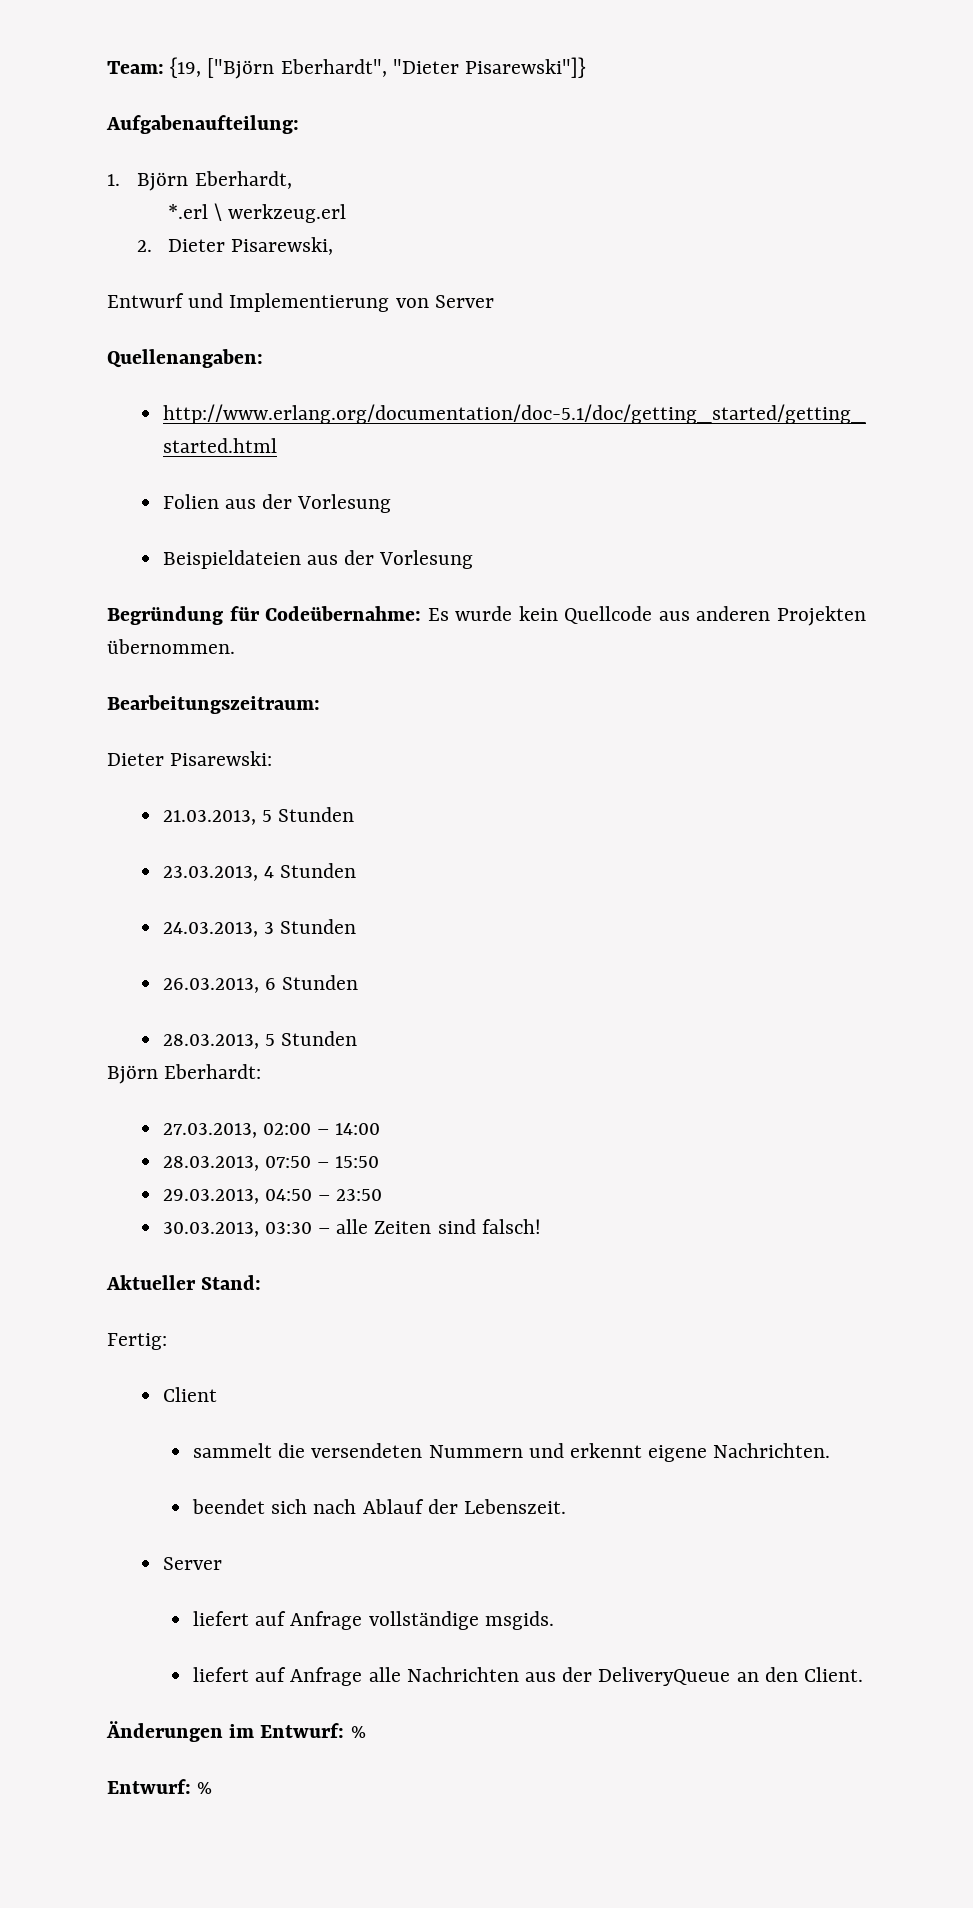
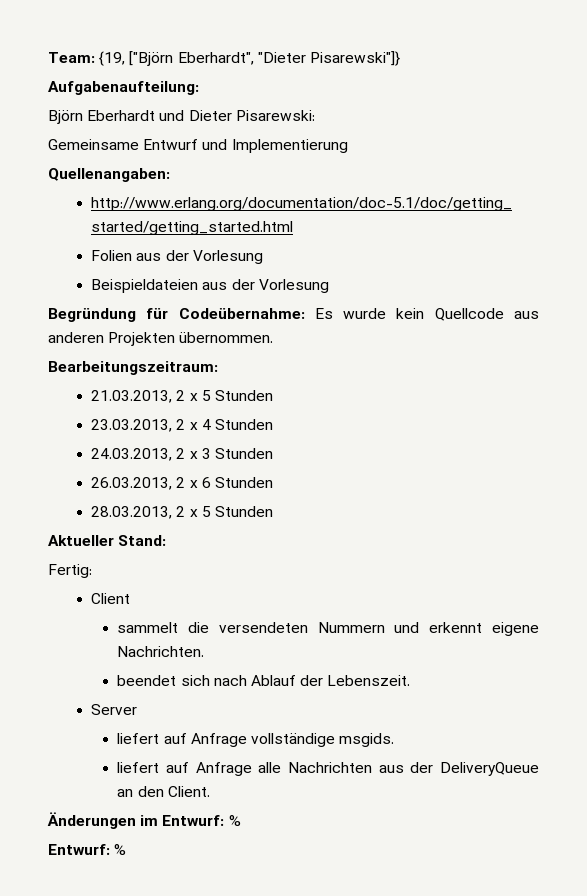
[107,171,292,191] [167,203,347,223] [137,237,333,255] 1. Björn Eberhardt, // *.erl \ werkzeug.erl // 2. Dieter Pisarewski, // -> [48,110,315,124] [48,139,139,150] Björn Eberhardt und Dieter Pisarewski: // Gemeinsame
[395,295,494,308] von Server -> (348, 146) none
[107,751,273,766] // Dieter Pisarewski: -> (218, 368) none
(256, 817) none -> [176,390,198,401] 2 x
(258, 873) none -> [176,419,198,430] 2 x
(258, 929) none -> [176,448,198,459] 2 x
(259, 985) none -> [176,477,198,488] 2 x
[264,1031,358,1046] [107,1064,262,1084] [162,1123,381,1138] [162,1156,380,1171] [162,1189,383,1204] [162,1219,541,1237] 5 Stunden // Björn Eberhardt: // 27.03.2013, 02:00 – 14:00 // 28.03.2013, 07:50 – 15:50 // 29.03.2013, 04:50 – 23:50 // 30.03.2013, 03:30 – alle Zeiten sind falsch! -> [176,506,273,517] 2 x 5 Stunden

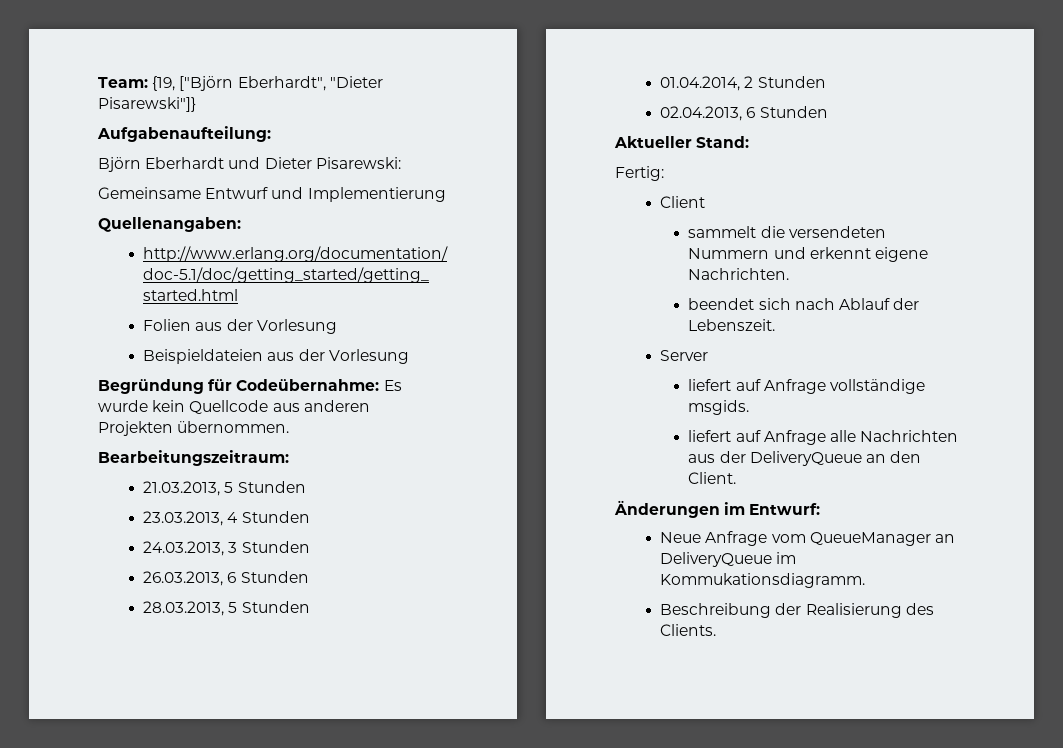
[176,390,198,401] 2 x -> (221, 488) none
[176,419,198,430] 2 x -> (224, 518) none
[176,448,198,459] 2 x -> (225, 548) none
[176,477,198,488] 2 x -> (224, 578) none
[176,506,211,517] 2 x 5 -> [228,601,310,613] [660,76,826,91] [660,106,756,121] 5 Stunden // 01.04.2014, 2 Stunden // 02.04.2013, 6
[228,815,241,826] [48,844,127,855] % // Entwurf: % -> [660,531,955,546] [660,552,797,567] [660,573,866,588] [660,603,934,618] [660,624,717,636] // Neue Anfrage vom QueueManager an DeliveryQueue im Kommukationsdiagramm. // Beschreibung der Realisierung des Clients.

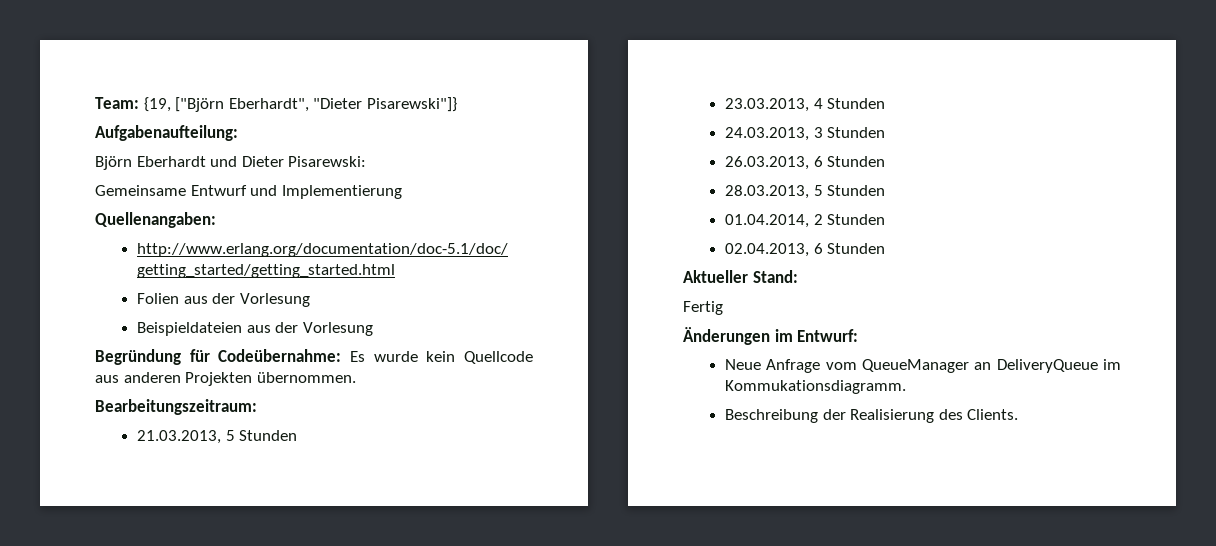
[615,166,664,181] [660,196,706,208] [688,226,886,238] [688,247,928,262] [688,268,790,280] [688,298,920,310] [688,319,776,331] [660,350,709,361] [688,379,925,394] [688,400,750,415] [688,430,959,445] [688,451,922,466] [688,472,737,484] Fertig: // Client // sammelt die versendeten Nummern und erkennt eigene Nachrichten. // beendet sich nach Ablauf der Lebenszeit. // Server // liefert auf Anfrage vollständige msgids. // liefert auf Anfrage alle Nachrichten aus der DeliveryQueue an den Client. -> [683,301,723,315] Fertig

